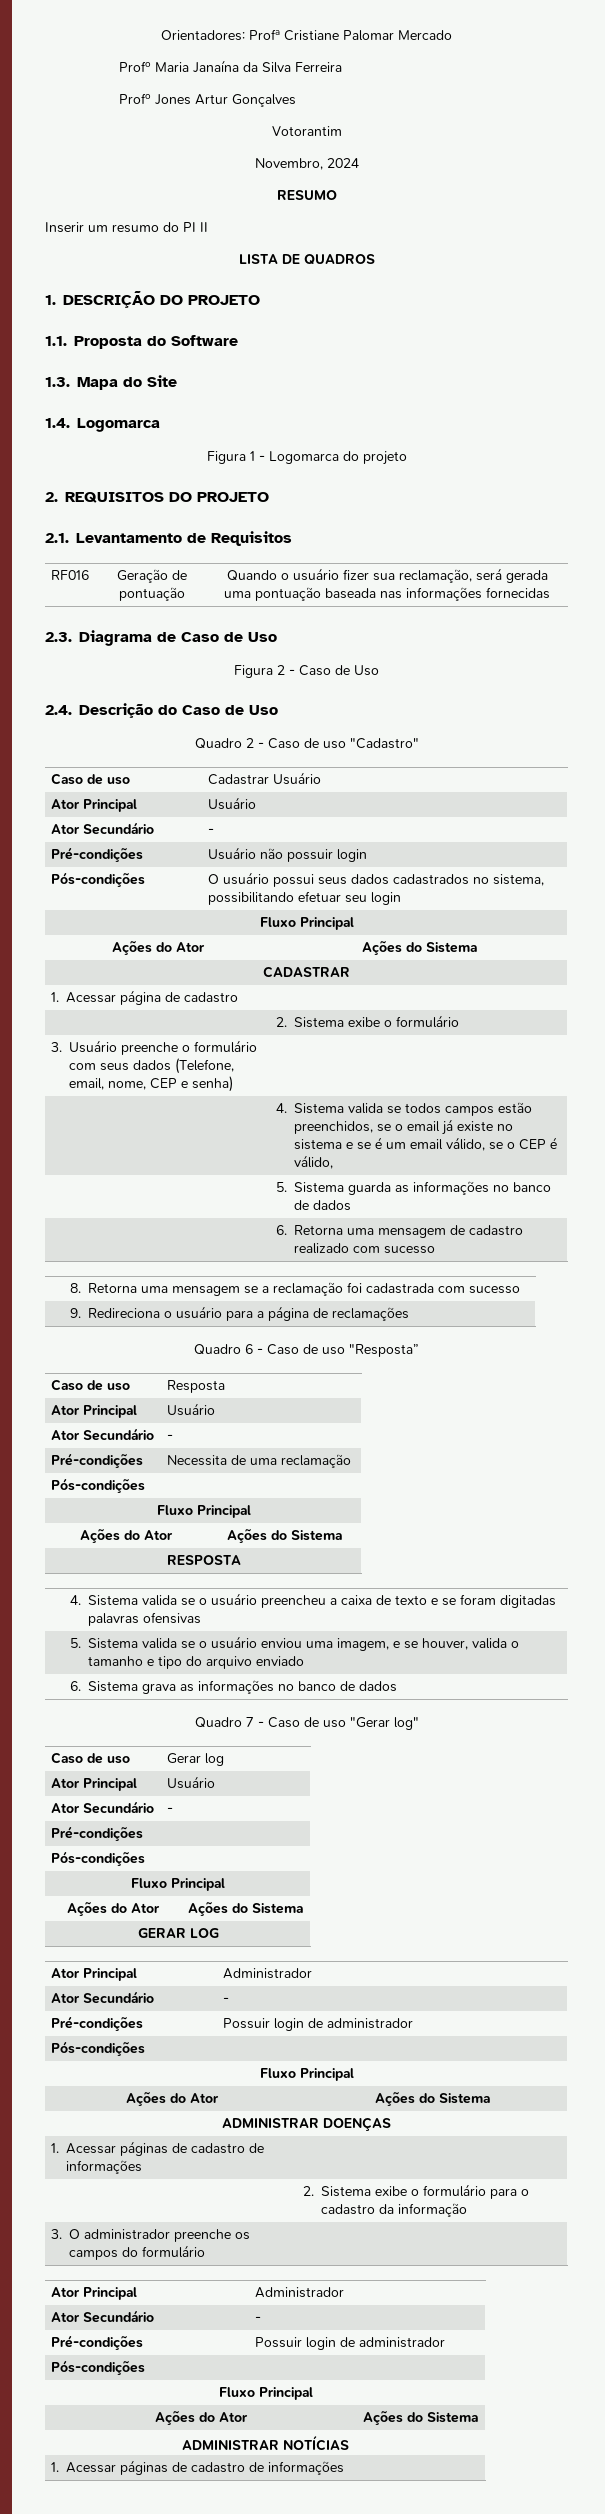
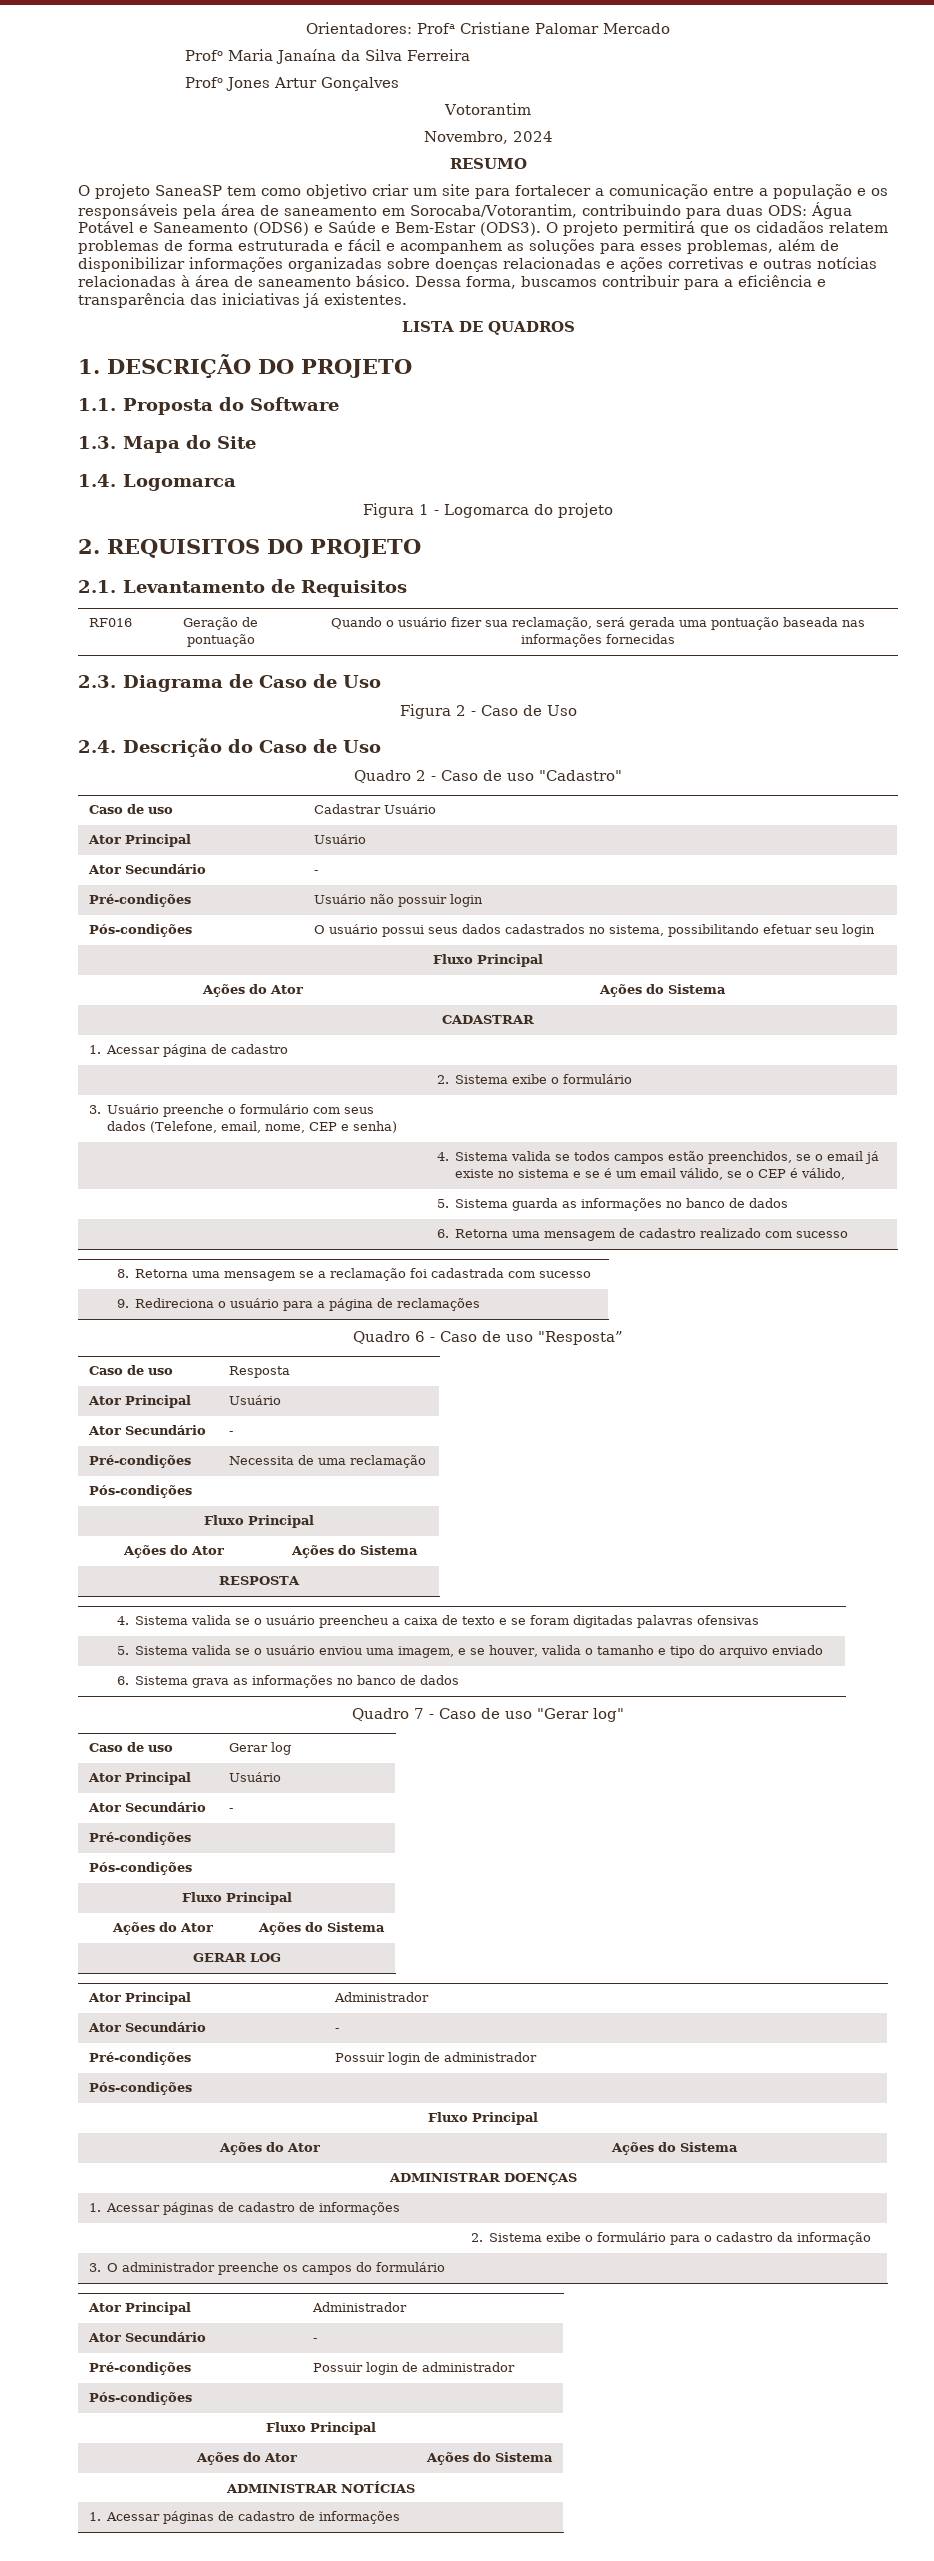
[45,222,208,233] Inserir um resumo do PI II -> [78,184,888,199] [78,202,852,219] [78,221,888,236] [78,239,839,254] [78,257,877,272] [78,275,826,290] [78,293,407,308] O projeto SaneaSP tem como objetivo criar um site para fortalecer a comunicação entre a população e os responsáveis pela área de saneamento em Sorocaba/Votorantim, contribuindo para duas ODS: Água Potável e Saneamento (ODS6) e Saúde e Bem-Estar (ODS3). O projeto permitirá que os cidadãos relatem problemas de forma estruturada e fácil e acompanhem as soluções para esses problemas, além de disponibilizar informações organizadas sobre doenças relacionadas e ações corretivas e outras notícias relacionadas à área de saneamento básico. Dessa forma, buscamos contribuir para a eficiência e transparência das iniciativas já existentes.

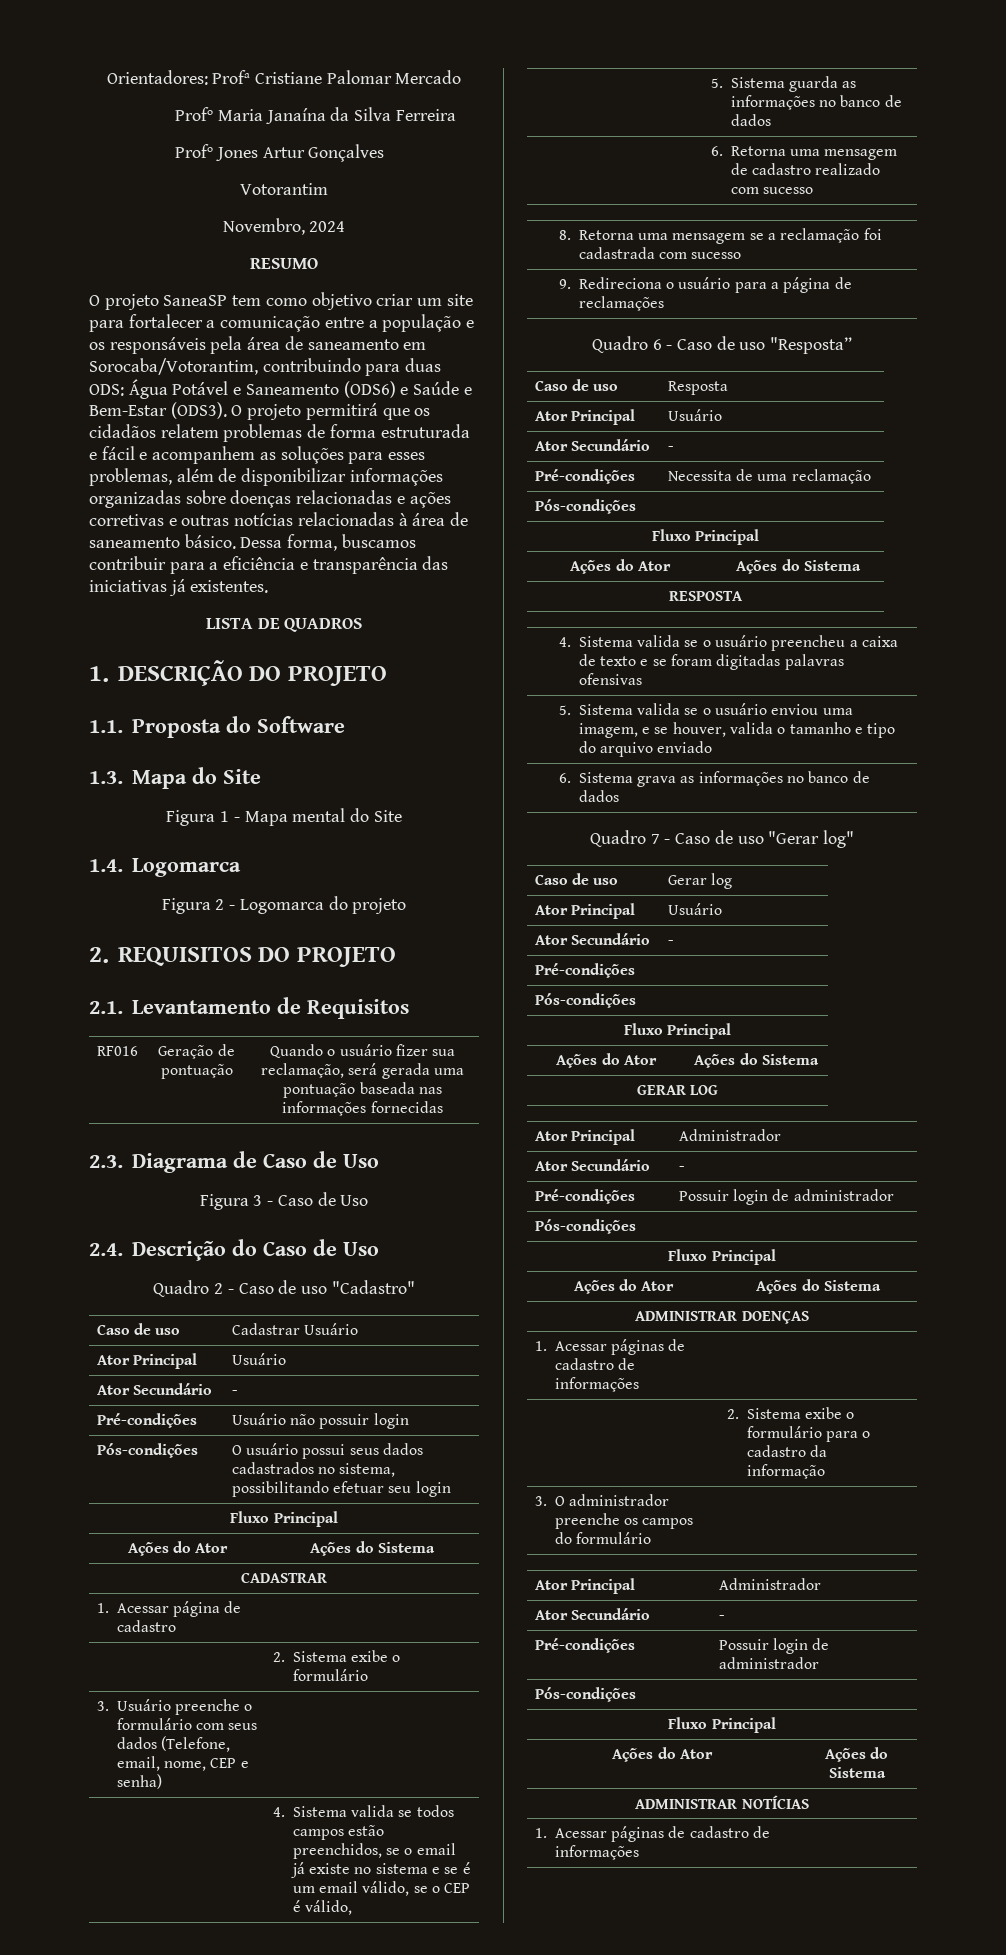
(257, 442) none -> [166,808,402,826] // Figura 1 - Mapa mental do Site
[419,504,429,515] 1 -> [215,899,225,910] 2
[455,705,466,716] 2 -> [253,1195,263,1206] 3

